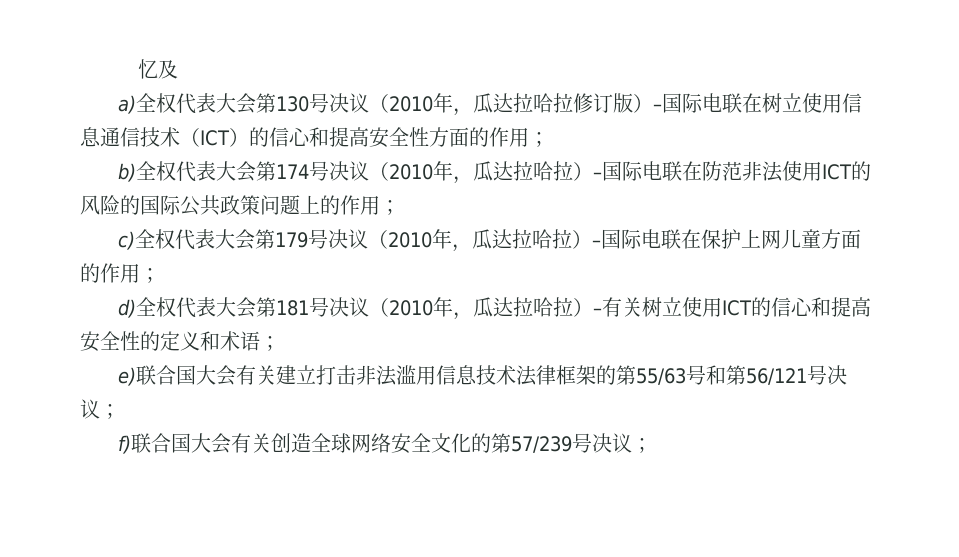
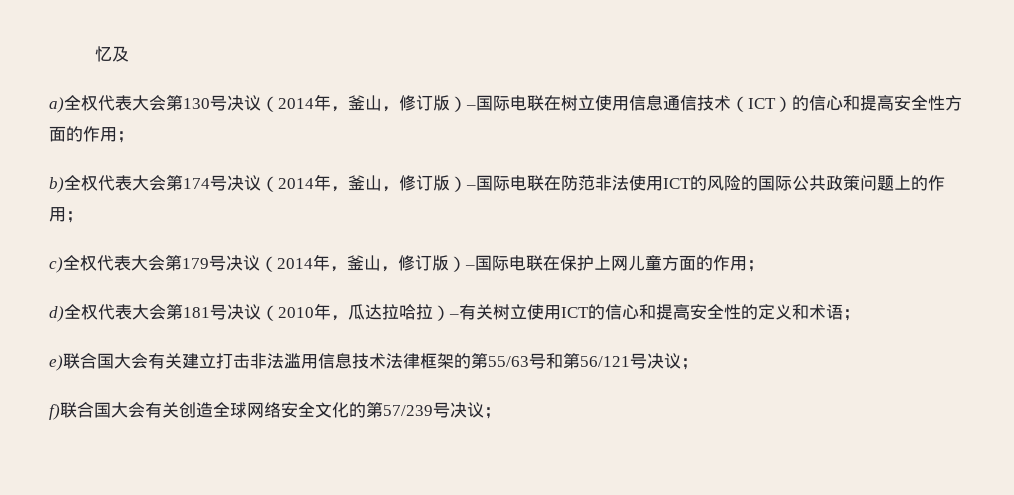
[389,93,574,116] 2010年，瓜达拉哈拉 -> [278,94,399,112] 2014年，釜山，
[389,161,574,184] 2010年，瓜达拉哈拉 -> [278,174,450,192] 2014年，釜山，修订版
[388,229,573,252] 2010年，瓜达拉哈拉 -> [277,254,449,272] 2014年，釜山，修订版

